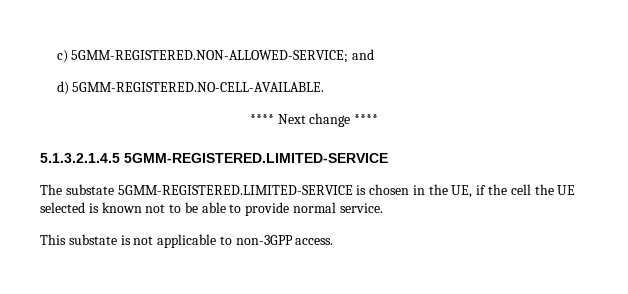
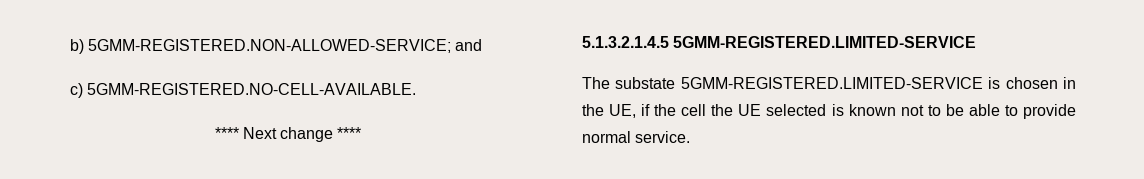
[56,50,68,63] c) -> [69,39,84,54] b)
[56,81,69,95] d) -> [69,83,83,98] c)
[40,234,334,248] // This substate is not applicable to non-3GPP access. -> (691, 137) none

